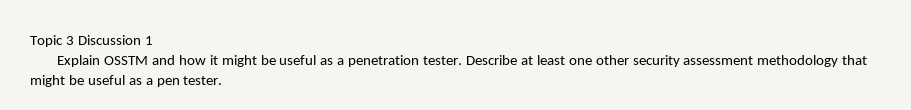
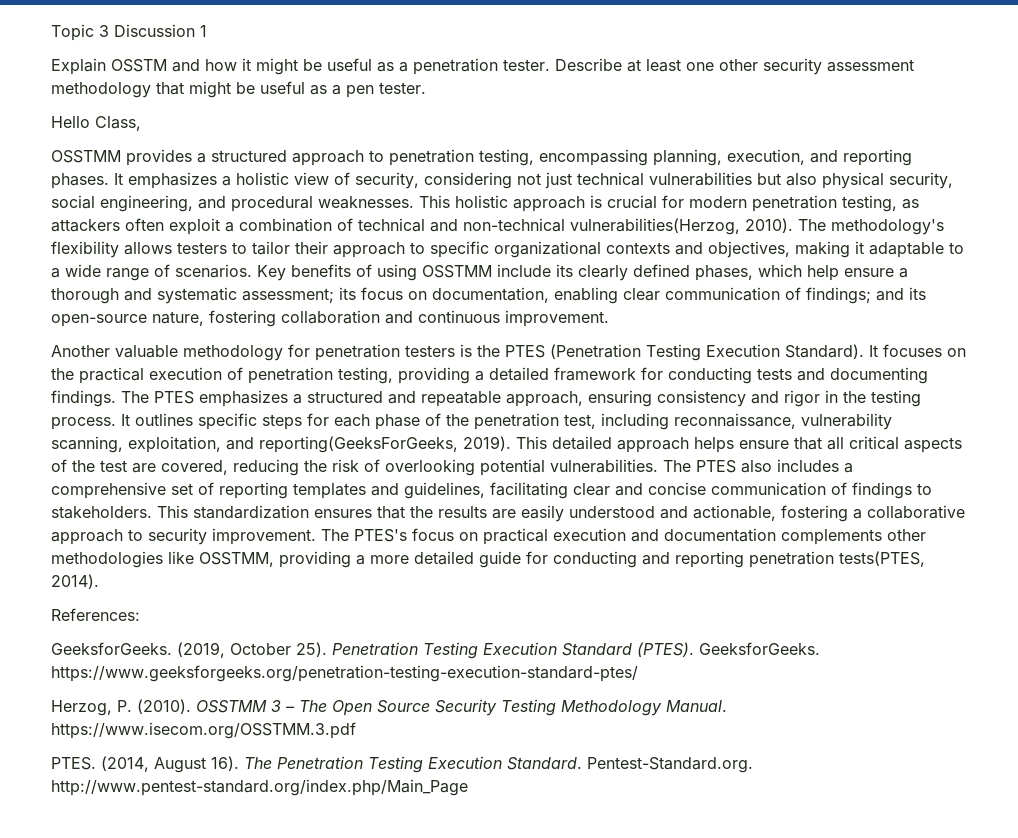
(223, 80) none -> [51,116,141,131] [51,149,912,166] [51,172,953,189] [51,195,919,212] [51,218,944,235] [51,241,964,258] [51,264,908,281] [51,287,926,304] [51,310,609,327] [51,344,966,361] [51,367,928,384] [51,390,921,407] [51,413,892,430] [51,436,962,453] [51,459,853,476] [51,482,932,499] [51,505,965,522] [51,528,926,545] [51,551,925,568] [51,574,99,589] [51,608,140,621] [51,642,820,659] [51,665,638,682] [51,699,727,716] [51,722,356,739] [51,756,753,773] [51,779,468,796] // Hello Class, // OSSTMM provides a structured approach to penetration testing, encompassing planning, execution, and reporting phases. It emphasizes a holistic view of security, considering not just technical vulnerabilities but also physical security, social engineering, and procedural weaknesses. This holistic approach is crucial for modern penetration testing, as attackers often exploit a combination of technical and non-technical vulnerabilities(Herzog, 2010). The methodology's flexibility allows testers to tailor their approach to specific organizational contexts and objectives, making it adaptable to a wide range of scenarios. Key benefits of using OSSTMM include its clearly defined phases, which help ensure a thorough and systematic assessment; its focus on documentation, enabling clear communication of findings; and its open-source nature, fostering collaboration and continuous improvement. // Another valuable methodology for penetration testers is the PTES (Penetration Testing Execution Standard). It focuses on the practical execution of penetration testing, providing a detailed framework for conducting tests and documenting findings. The PTES emphasizes a structured and repeatable approach, ensuring consistency and rigor in the testing process. It outlines specific steps for each phase of the penetration test, including reconnaissance, vulnerability scanning, exploitation, and reporting(GeeksForGeeks, 2019). This detailed approach helps ensure that all critical aspects of the test are covered, reducing the risk of overlooking potential vulnerabilities. The PTES also includes a comprehensive set of reporting templates and guidelines, facilitating clear and concise communication of findings to stakeholders. This standardization ensures that the results are easily understood and actionable, fostering a collaborative approach to security improvement. The PTES's focus on practical execution and documentation complements other methodologies like OSSTMM, providing a more detailed guide for conducting and reporting penetration tests(PTES, 2014). // References: // GeeksforGeeks. (2019, October 25). Penetration Testing Execution Standard (PTES). GeeksforGeeks. https://www.geeksforgeeks.org/penetration-testing-execution-standard-ptes/ // Herzog, P. (2010). OSSTMM 3 – The Open Source Security Testing Methodology Manual. https://www.isecom.org/OSSTMM.3.pdf // PTES. (2014, August 16). The Penetration Testing Execution Standard. Pentest-Standard.org. http://www.pentest-standard.org/index.php/Main_Page

